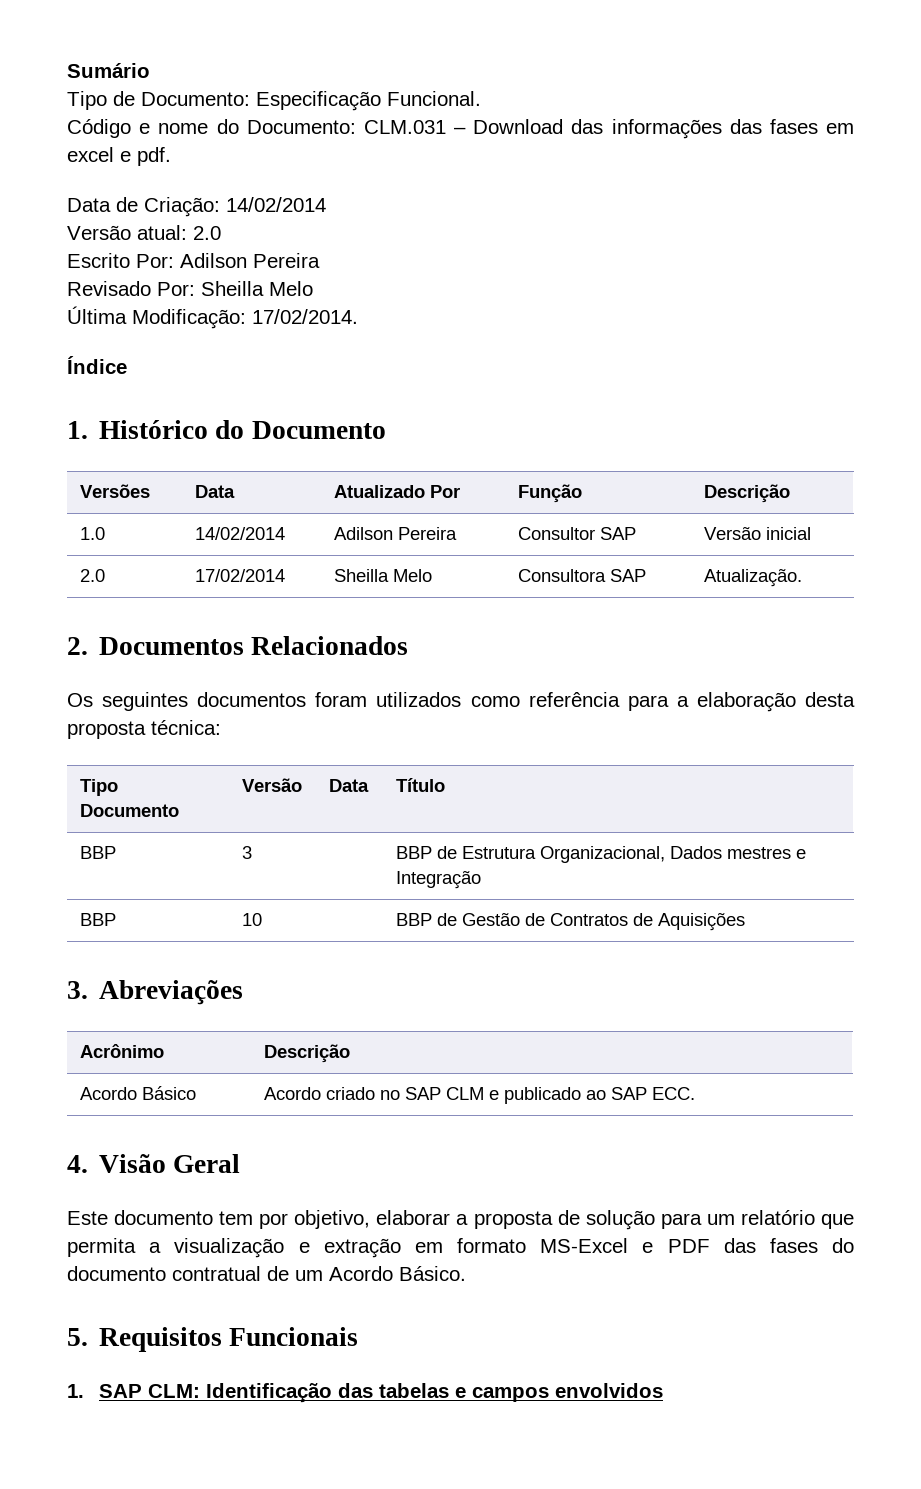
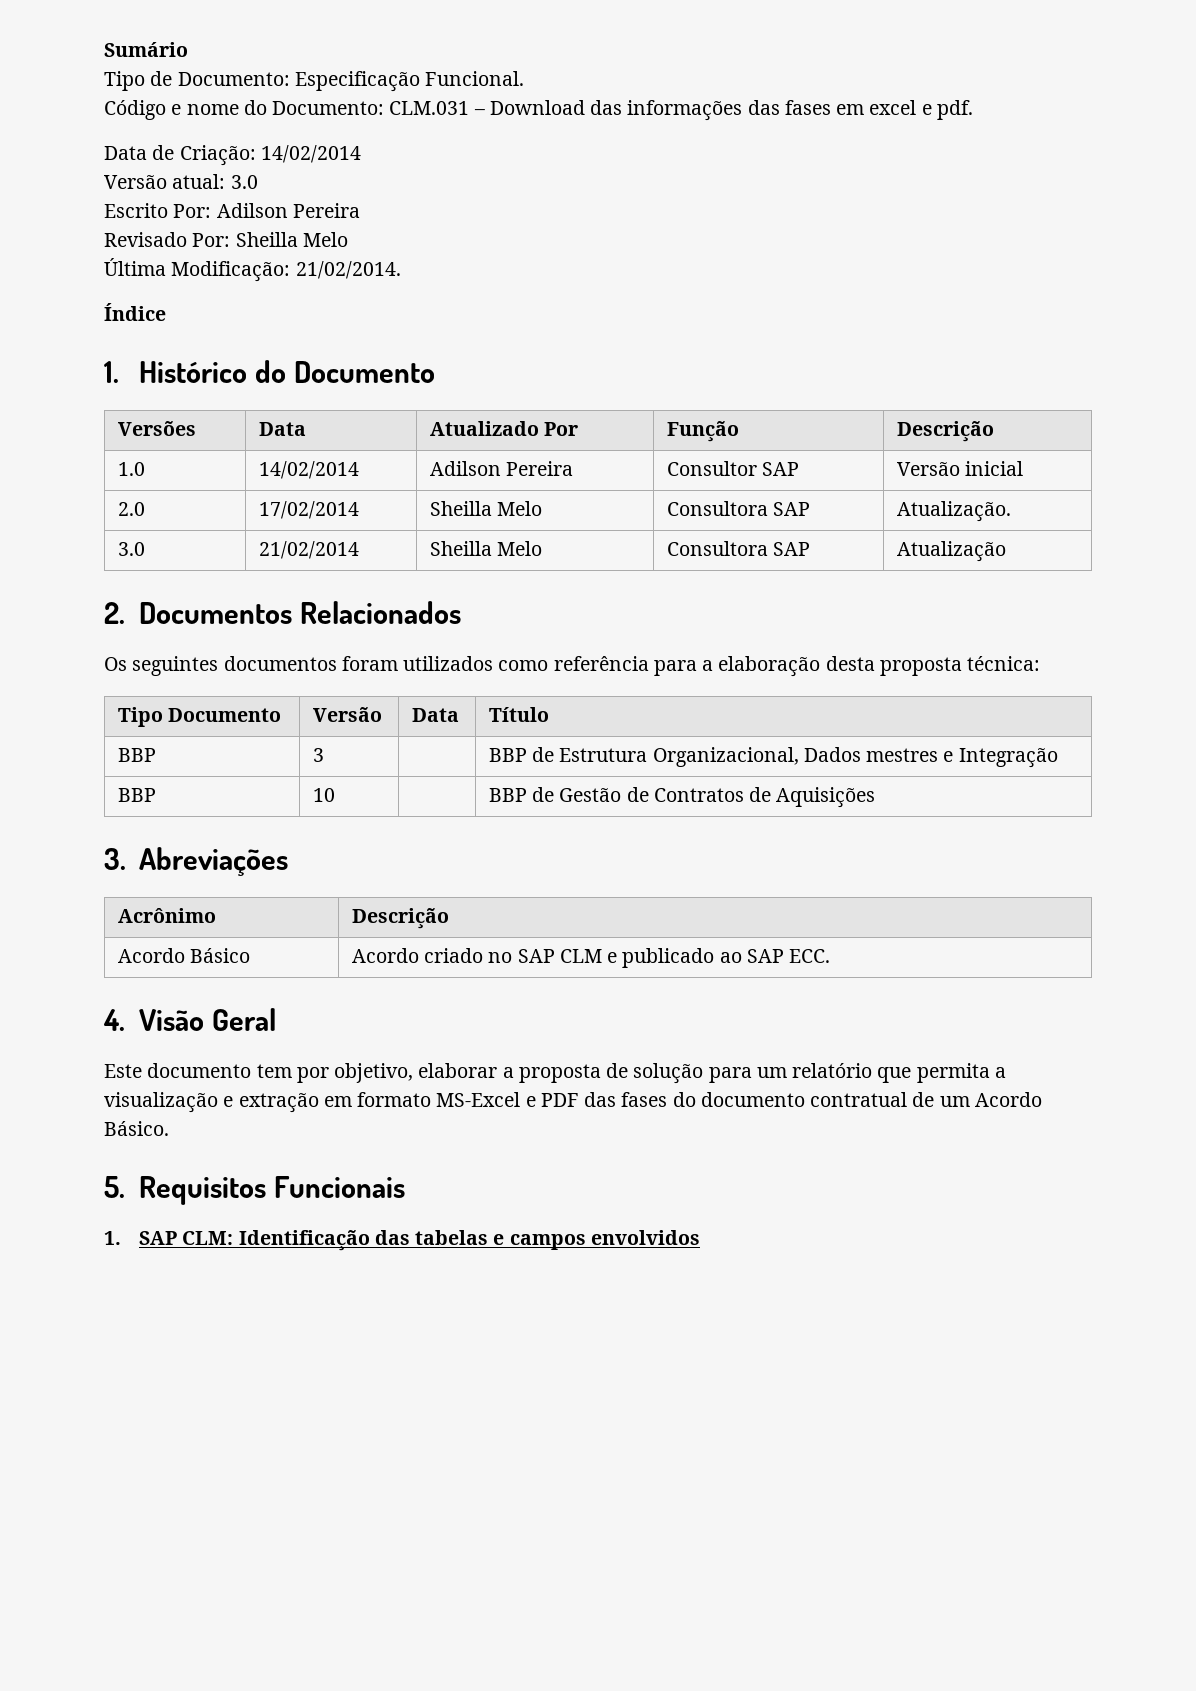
[193,226,221,240] 2.0 -> [230,175,258,189] 3.0
[252,309,358,324] 17/02/2014. -> [295,261,401,279] 21/02/2014.
(803, 577) none -> [117,542,145,556] [258,541,359,559] [429,541,543,556] [666,541,811,556] [896,541,1006,562] // 3.0 | 21/02/2014 | Sheilla Melo | Consultora SAP | Atualização

